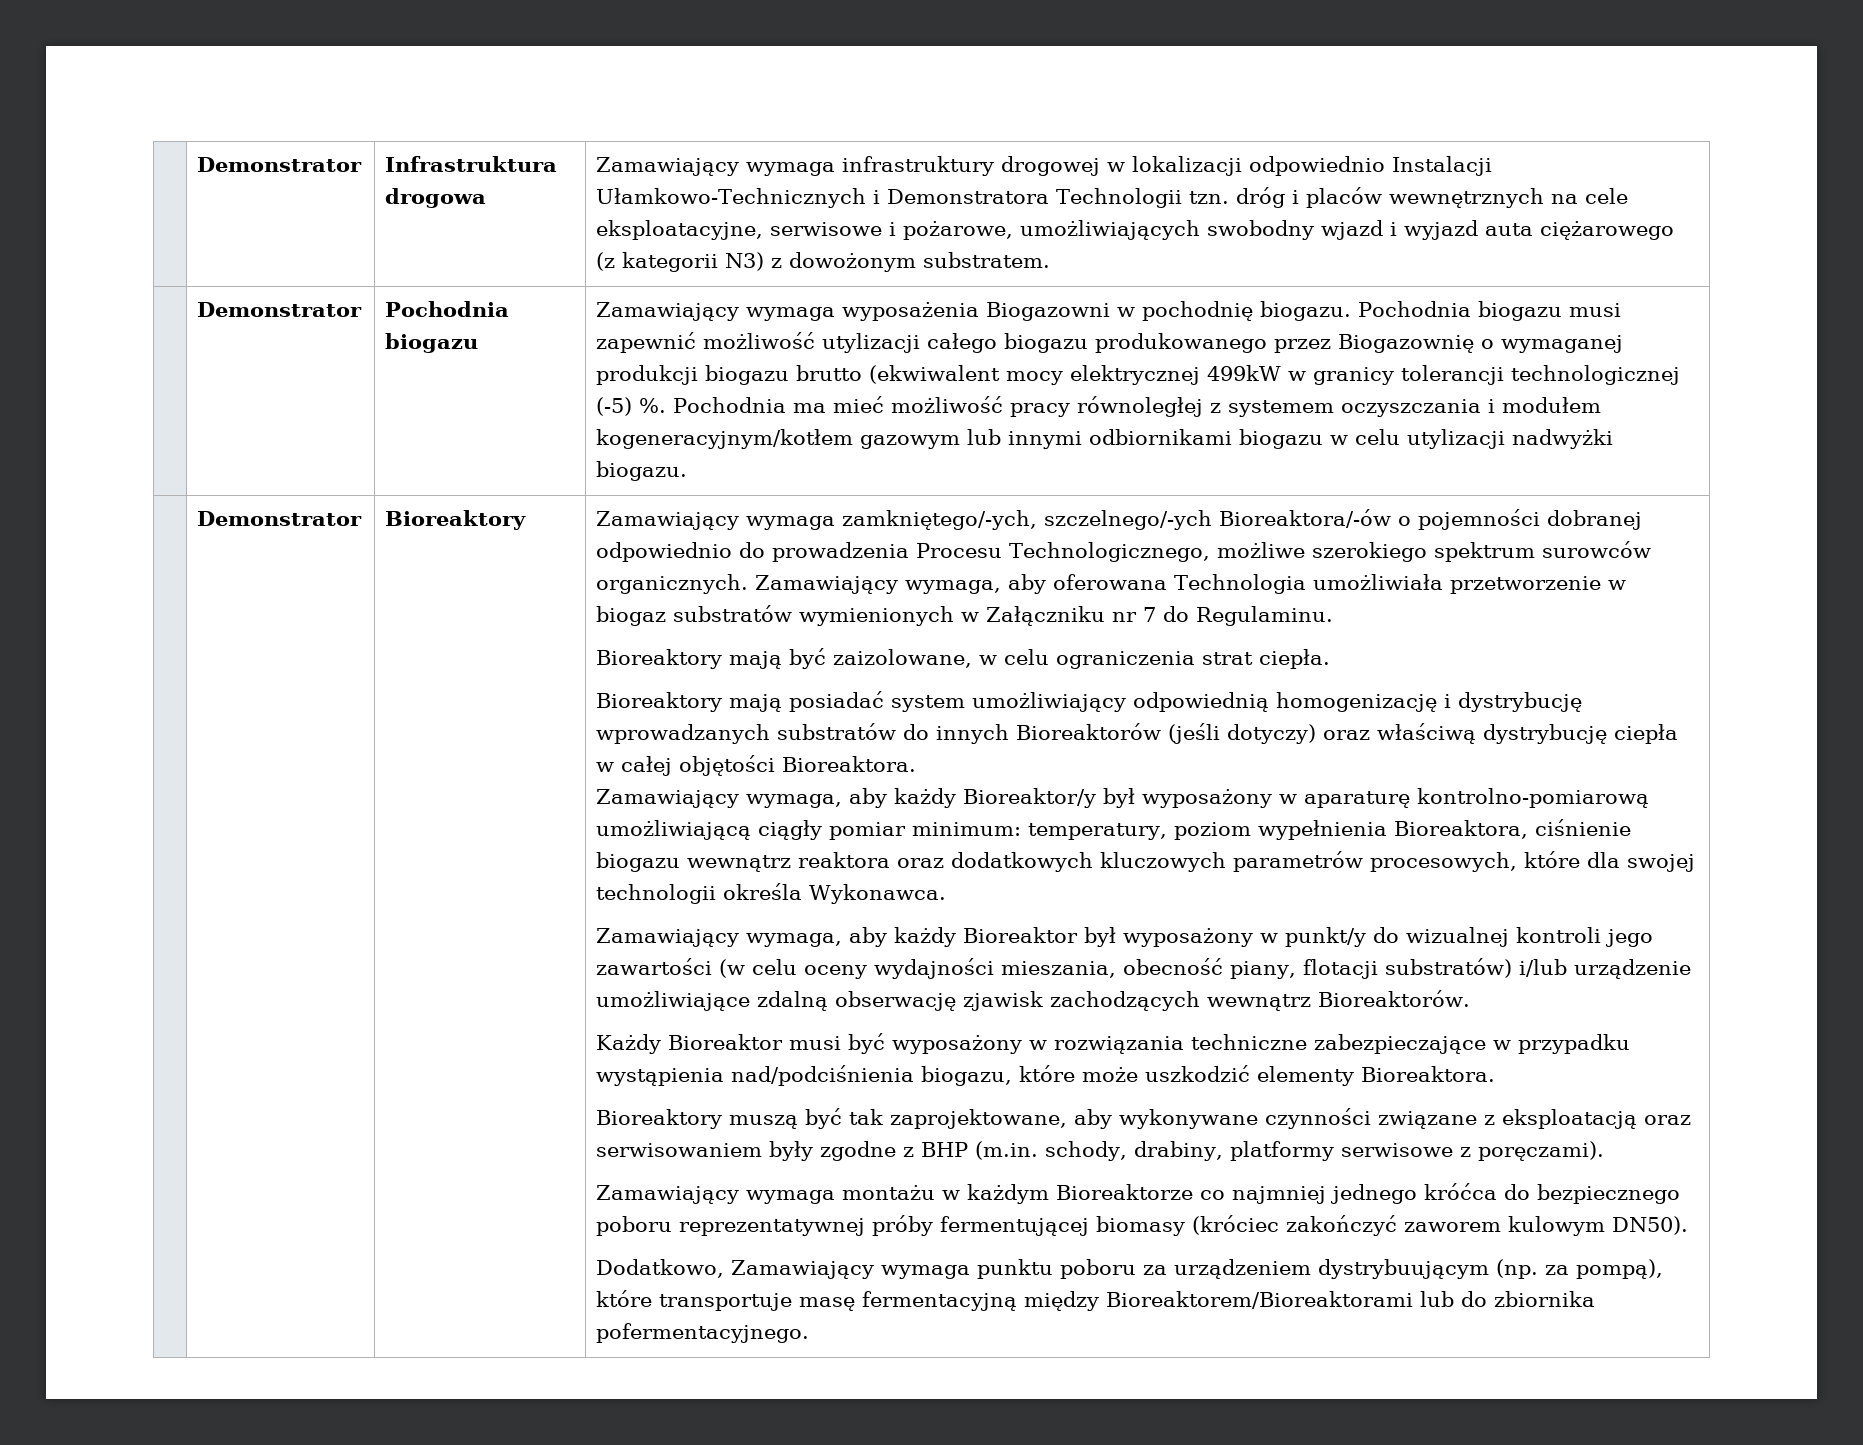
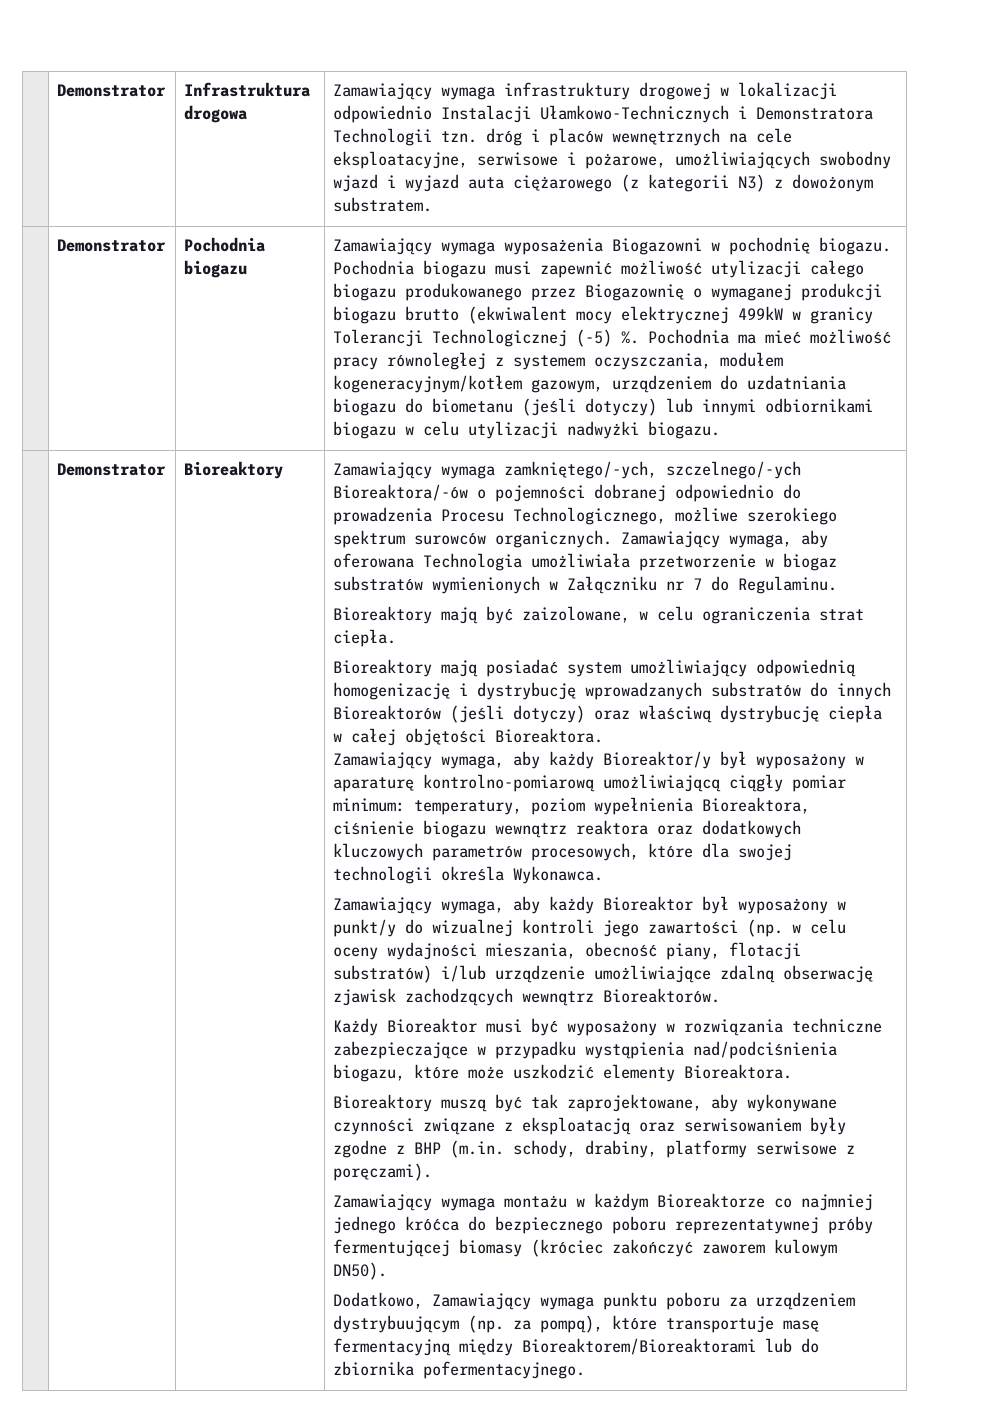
[1401,365,1681,385] tolerancji technologicznej -> [332,329,567,347] Tolerancji Technologicznej
[1341,397,1602,417] [596,429,961,449] oczyszczania i modułem kogeneracyjnym/kotłem gazowym -> [593,352,783,370] [332,375,846,393] [332,398,657,416] oczyszczania, modułem kogeneracyjnym/kotłem gazowym, urządzeniem do uzdatniania biogazu do biometanu (jeśli dotyczy)
[719,959,746,978] (w -> [746,919,801,937] (np. w

